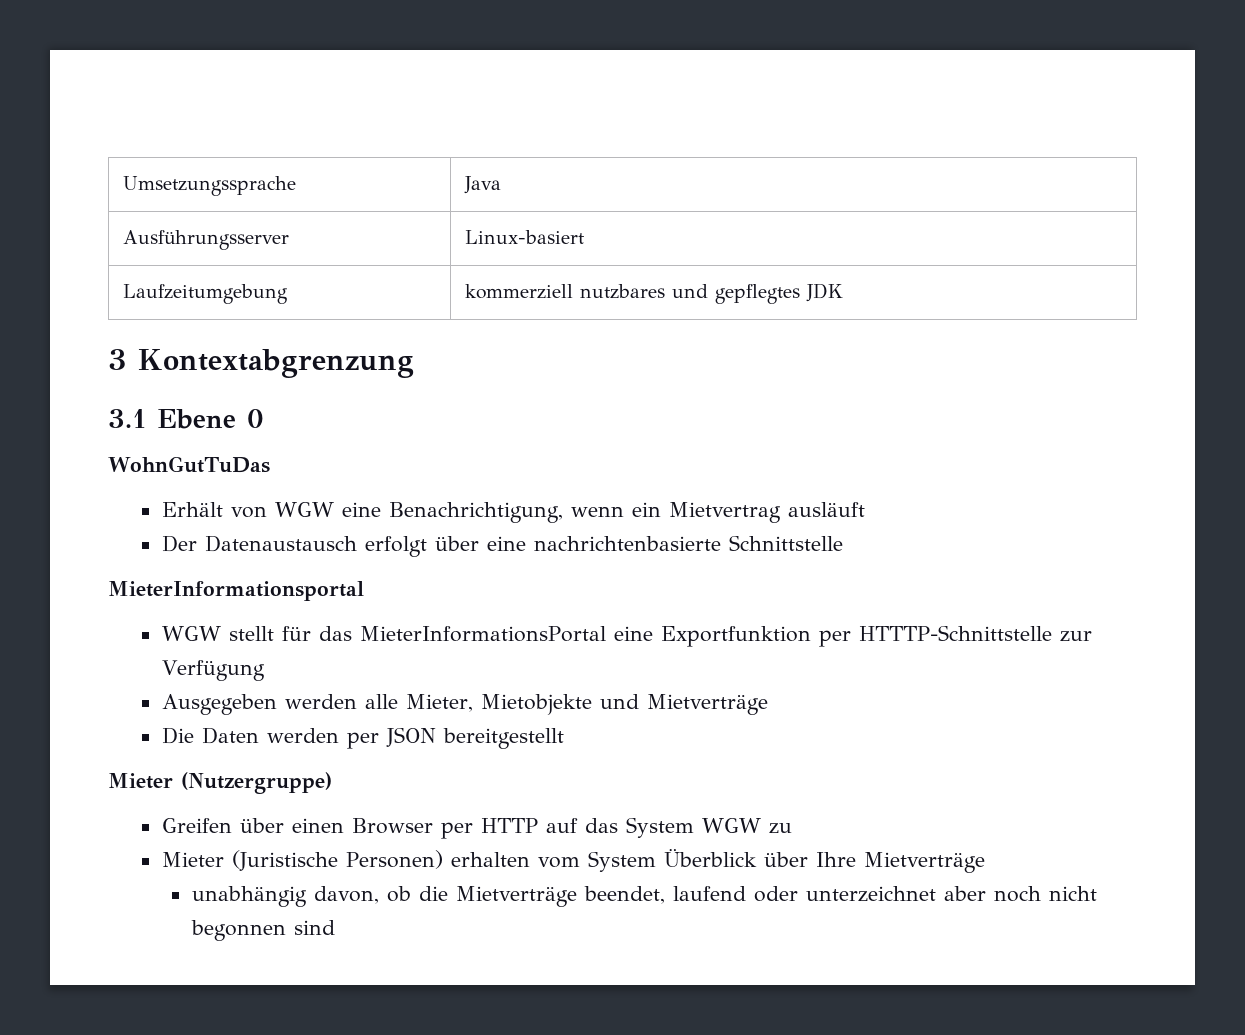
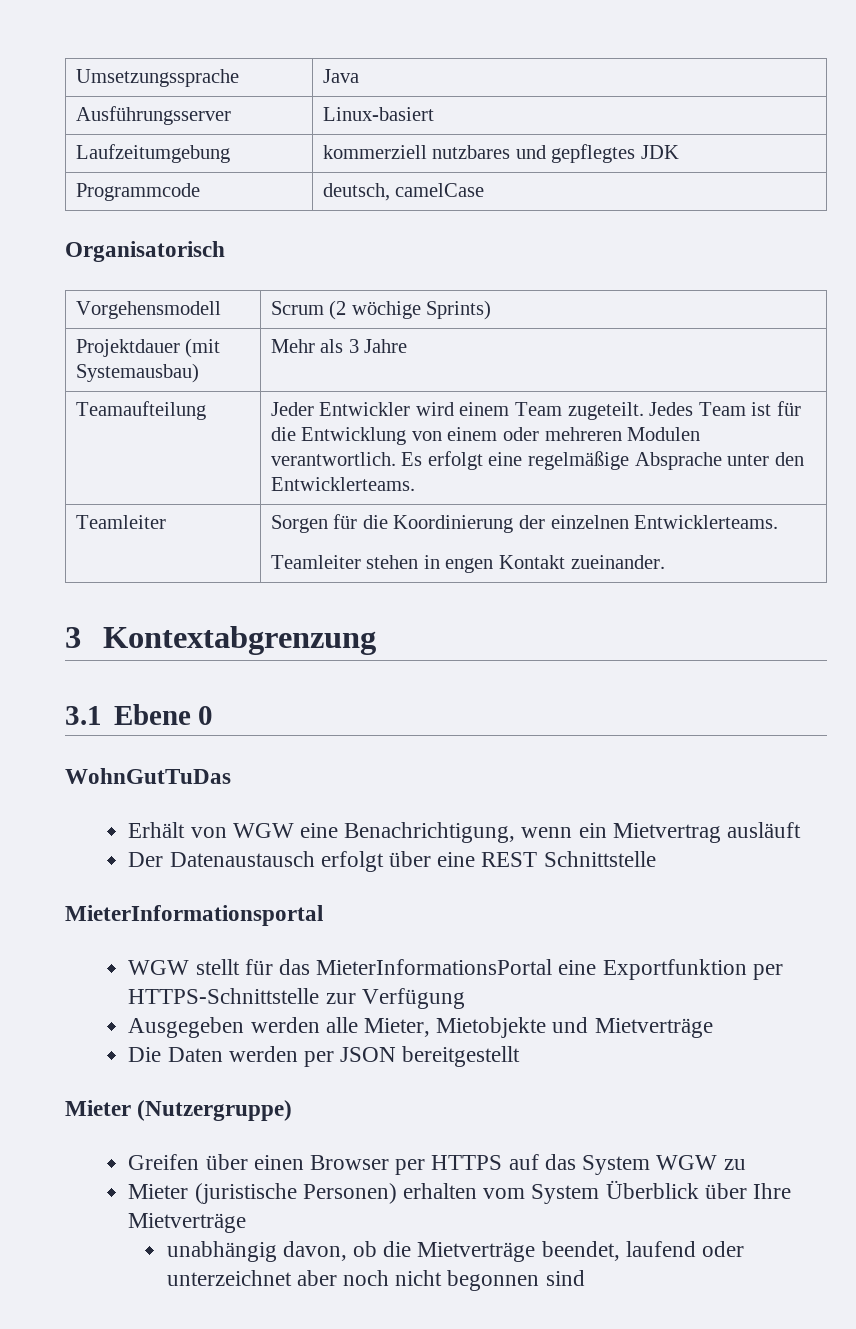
(844, 292) none -> [75,183,200,201] [322,183,485,201] [65,241,225,262] [75,301,221,319] [270,300,492,320] [75,338,221,358] [75,363,199,383] [270,339,408,353] [75,401,206,420] [270,401,801,420] [270,427,701,445] [270,451,804,470] [270,477,415,491] [75,515,166,529] [270,514,779,533] [270,555,665,573] // Programmcode | deutsch, camelCase // Organisatorisch // Vorgehensmodell | Scrum (2 wöchige Sprints) // Projektdauer (mit Systemausbau) | Mehr als 3 Jahre // Teamaufteilung | Jeder Entwickler wird einem Team zugeteilt. Jedes Team ist für die Entwicklung von einem oder mehreren Modulen verantwortlich. Es erfolgt eine regelmäßige Absprache unter den Entwicklerteams. // Teamleiter | Sorgen für die Koordinierung der einzelnen Entwicklerteams. // Teamleiter stehen in engen Kontakt zueinander.
[533,536,721,551] nachrichtenbasierte -> [481,852,538,867] REST
[858,625,1052,641] HTTTP-Schnittstelle -> [128,988,320,1004] HTTPS-Schnittstelle
[480,818,538,833] HTTP -> [431,1155,503,1170] HTTPS
[231,850,338,871] (Juristische -> [194,1183,297,1204] (juristische

